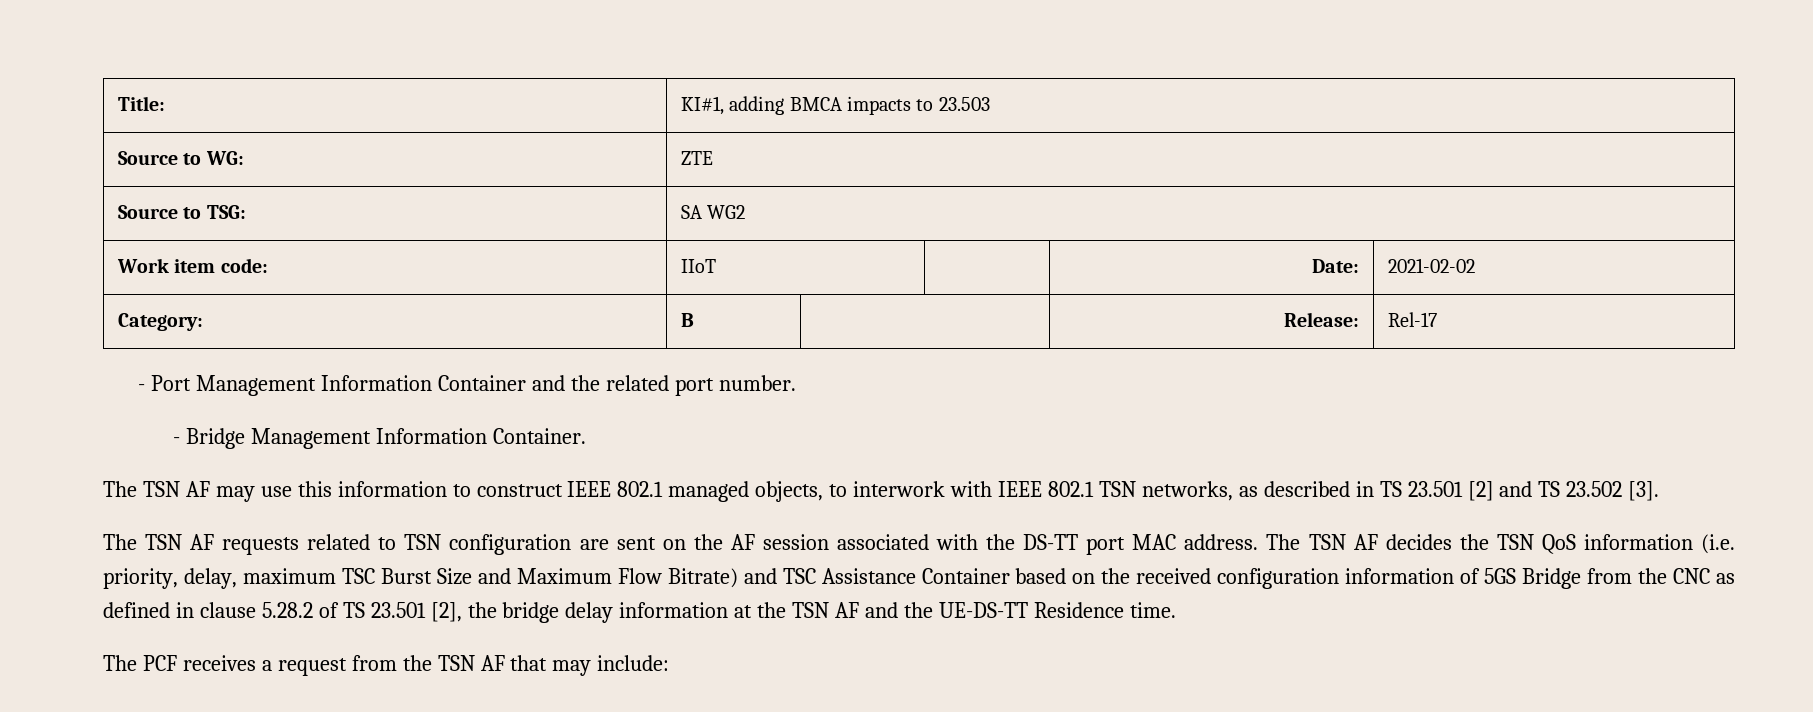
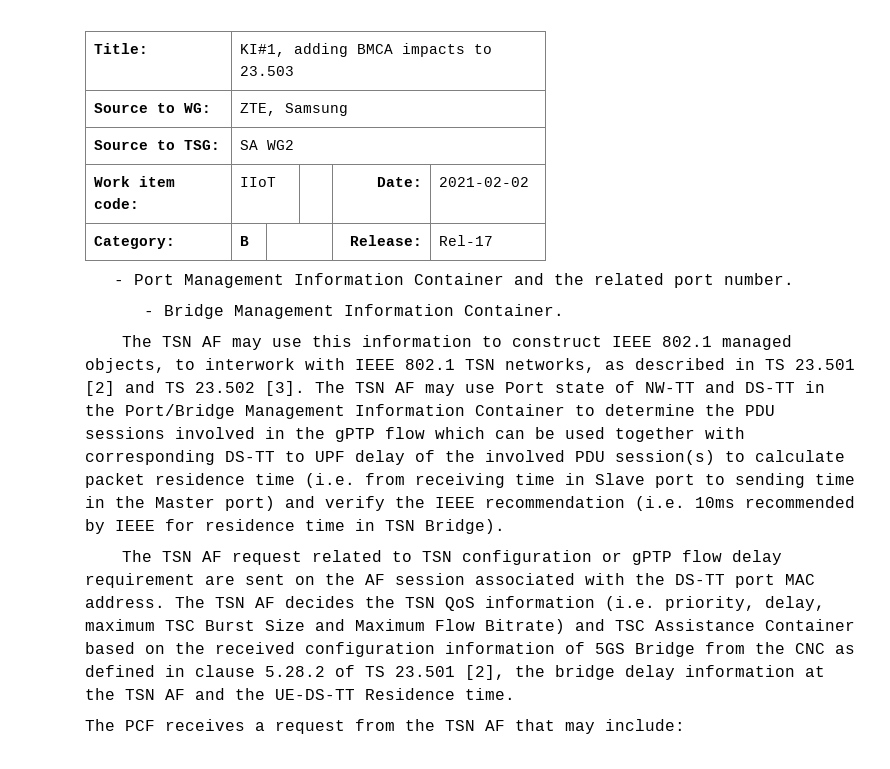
[680,151,713,165] ZTE -> [240,103,349,116] ZTE, Samsung
[103,534,300,555] // The TSN AF requests -> [315,381,825,396] [85,404,775,419] [85,427,745,442] [85,450,845,465] [85,473,855,488] [85,496,855,511] [85,519,505,534] [122,550,303,565] The TSN AF may use Port state of NW-TT and DS-TT in the Port/Bridge Management Information Container to determine the PDU sessions involved in the gPTP flow which can be used together with corresponding DS-TT to UPF delay of the involved PDU session(s) to calculate packet residence time (i.e. from receiving time in Slave port to sending time in the Master port) and verify the IEEE recommendation (i.e. 10ms recommended by IEEE for residence time in TSN Bridge). // The TSN AF request
(572, 544) none -> [602,550,783,565] [85,573,195,588] or gPTP flow delay requirement

